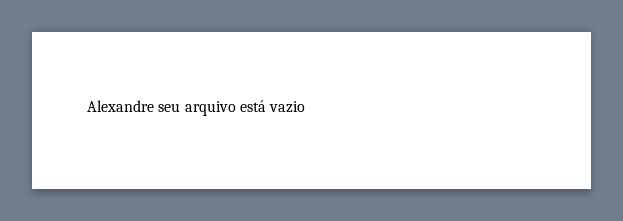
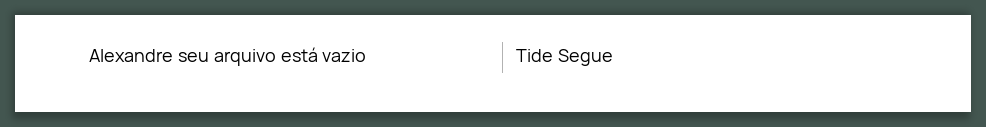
(306, 107) none -> [516,49,613,66] // Tide Segue

